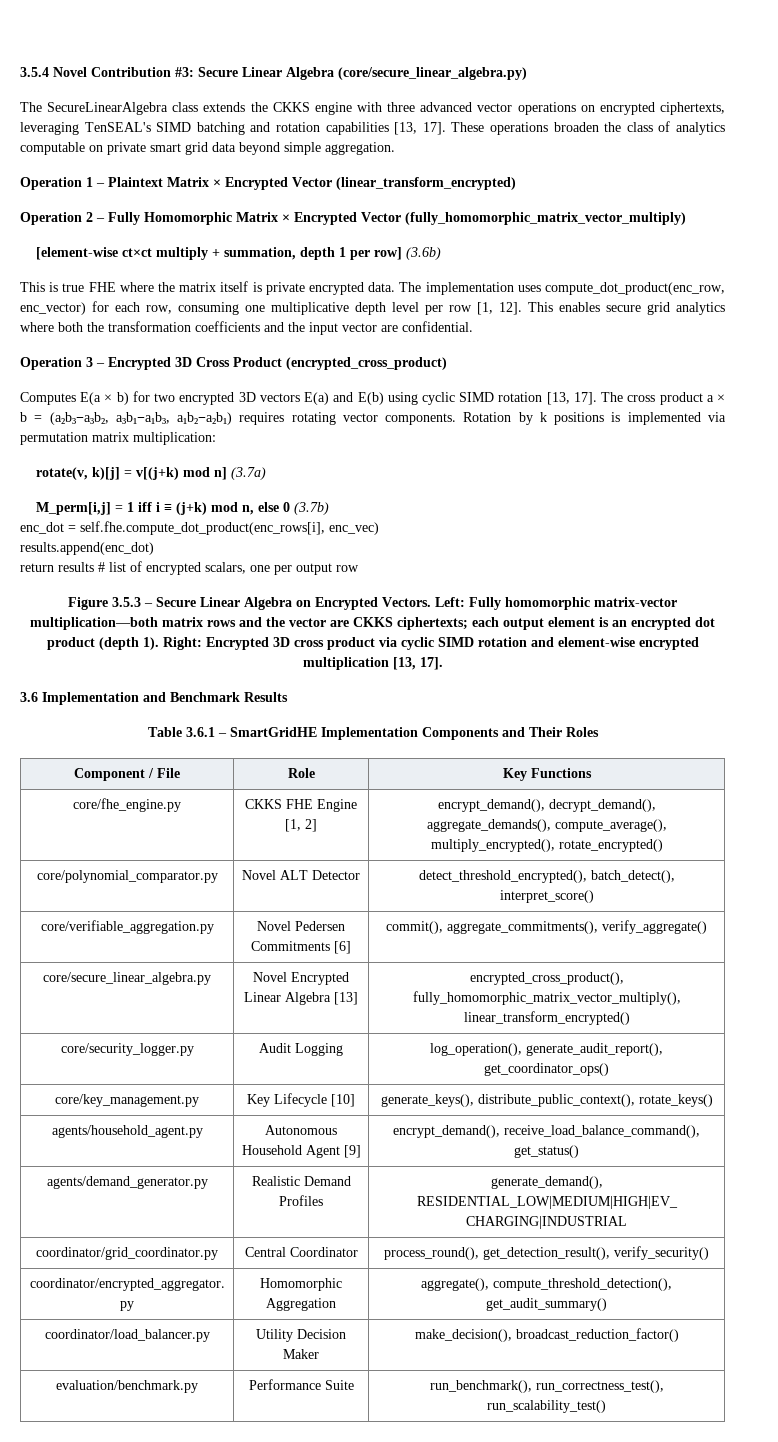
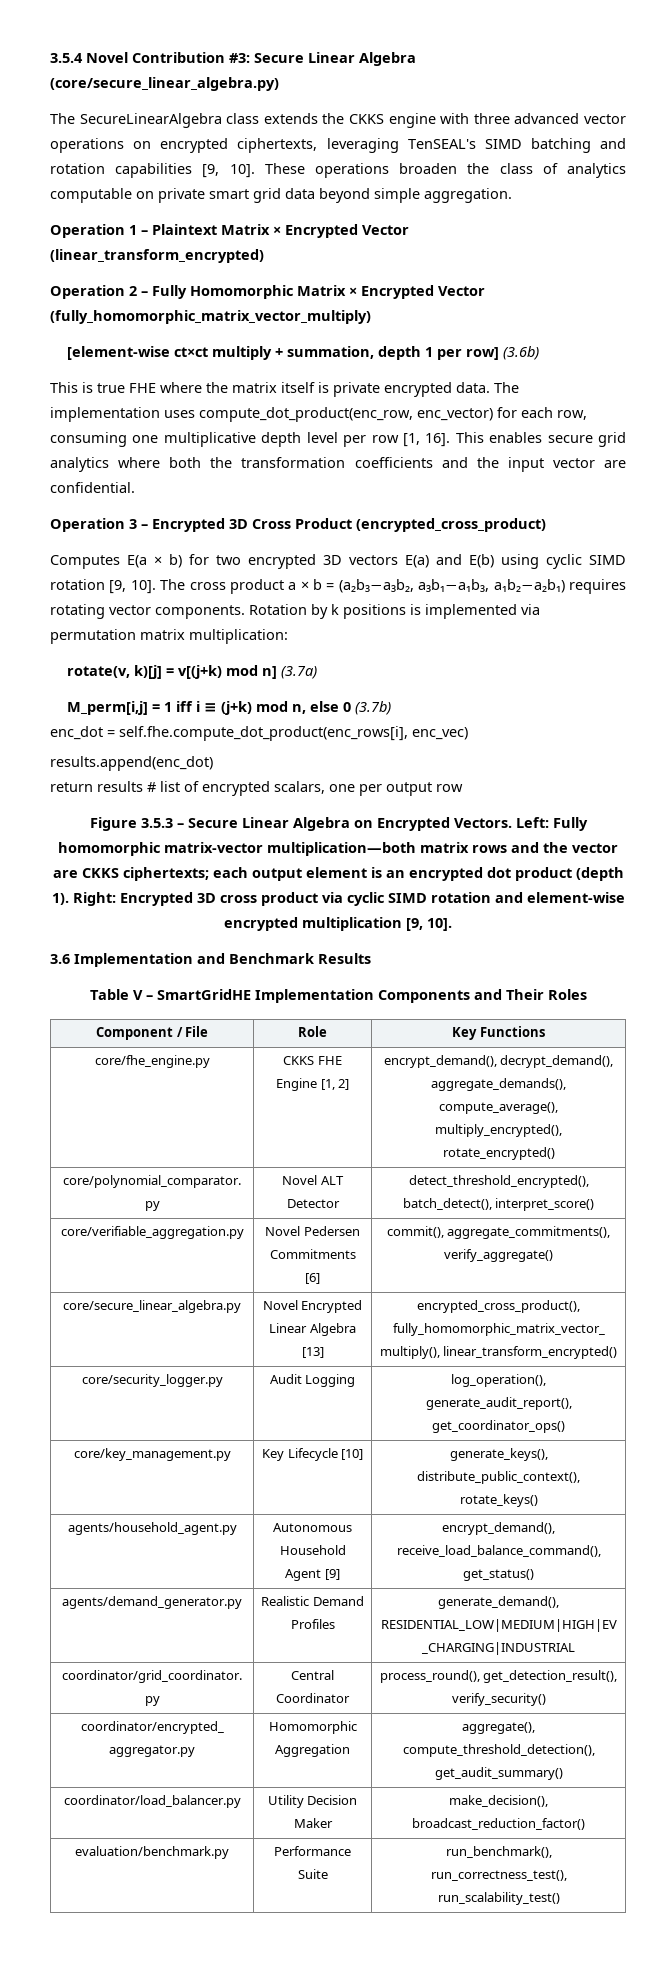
[394,122,446,135] [13, 17]. -> [202,164,255,178] [9, 10].
[499,302,522,315] 12]. -> [425,433,451,447] 16].
[546,392,597,405] [13, 17]. -> [109,580,156,594] [9, 10].
[392,657,443,670] [13, 17]. -> [406,918,452,931] [9, 10].
[185,727,215,737] 3.6.1 -> [132,990,143,1000] V

